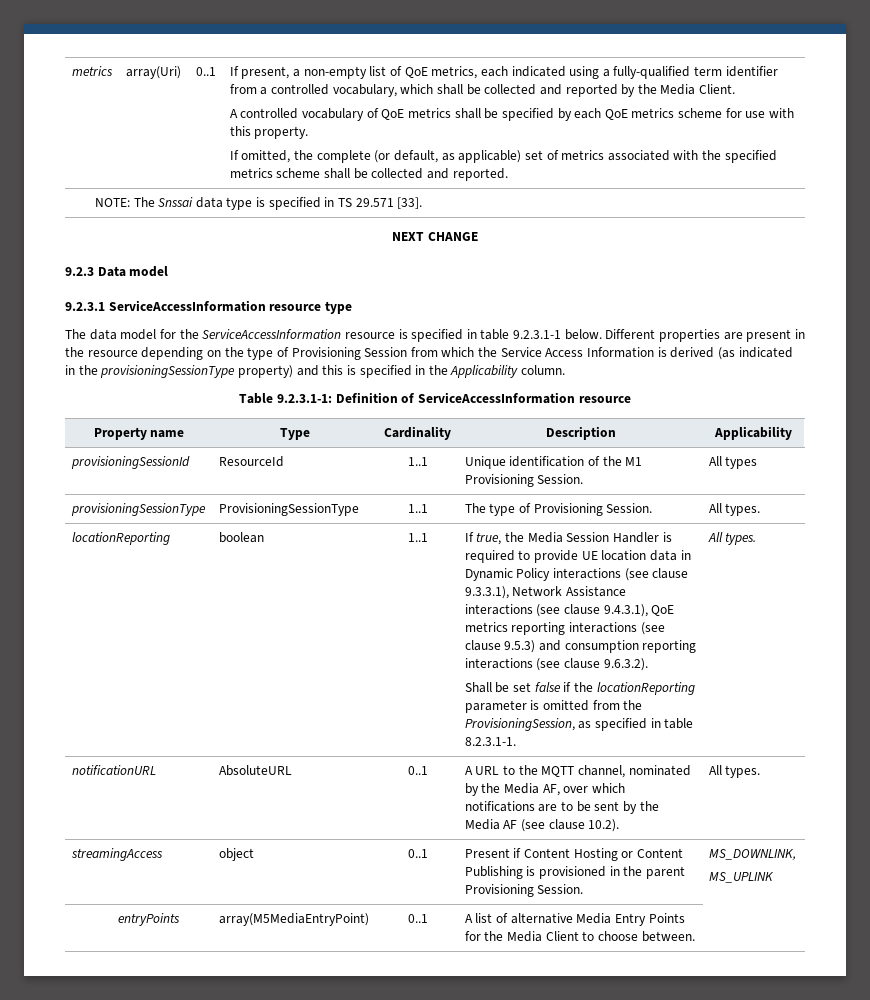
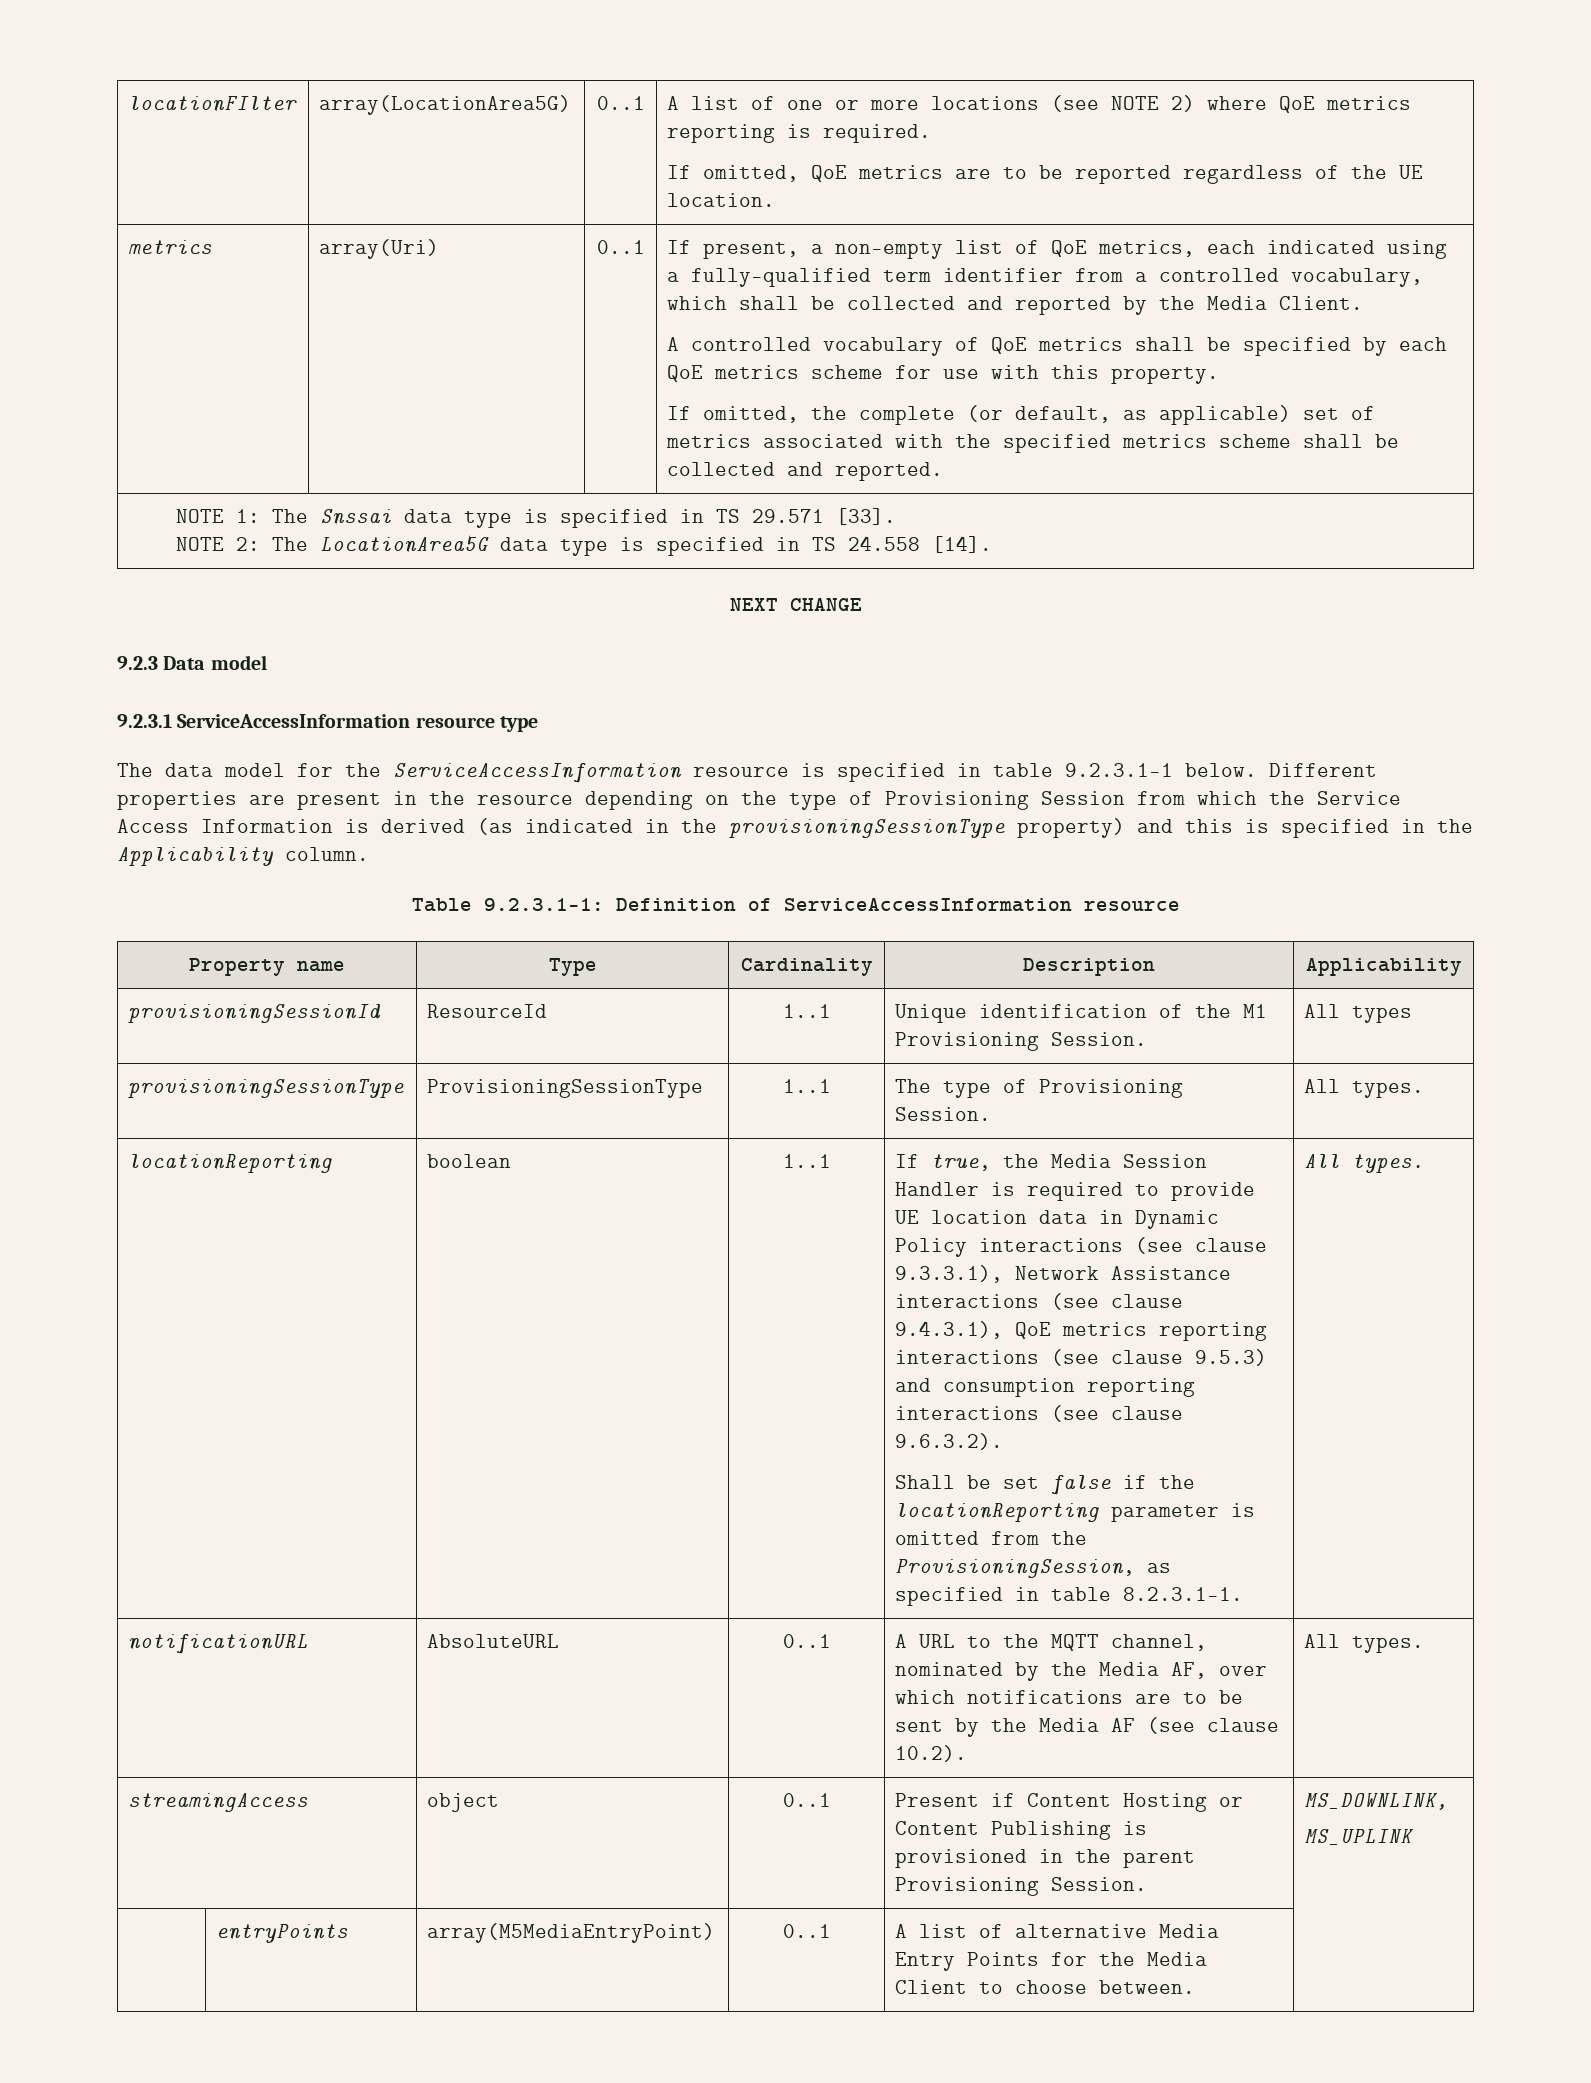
(71, 71) none -> [128,96,298,112] [319,95,572,115] [596,96,645,110] [667,95,1412,113] [667,124,932,143] [667,165,1424,184] [667,193,776,207] locationFIlter | array(LocationArea5G) | 0..1 | A list of one or more locations (see NOTE 2) where QoE metrics reporting is required. // If omitted, QoE metrics are to be reported regardless of the UE location. //
[94,198,130,207] NOTE: -> [175,509,260,523] NOTE 1:
(423, 203) none -> [175,534,992,556] // NOTE 2: The LocationArea5G data type is specified in TS 24.558 [14].

